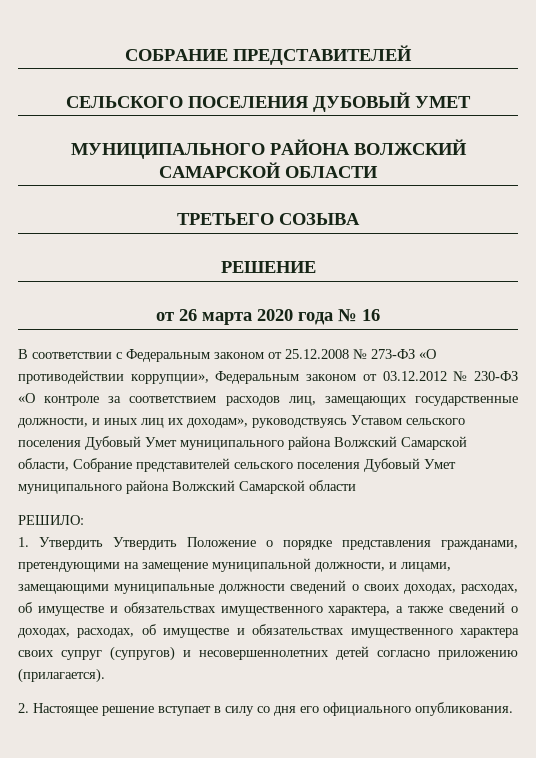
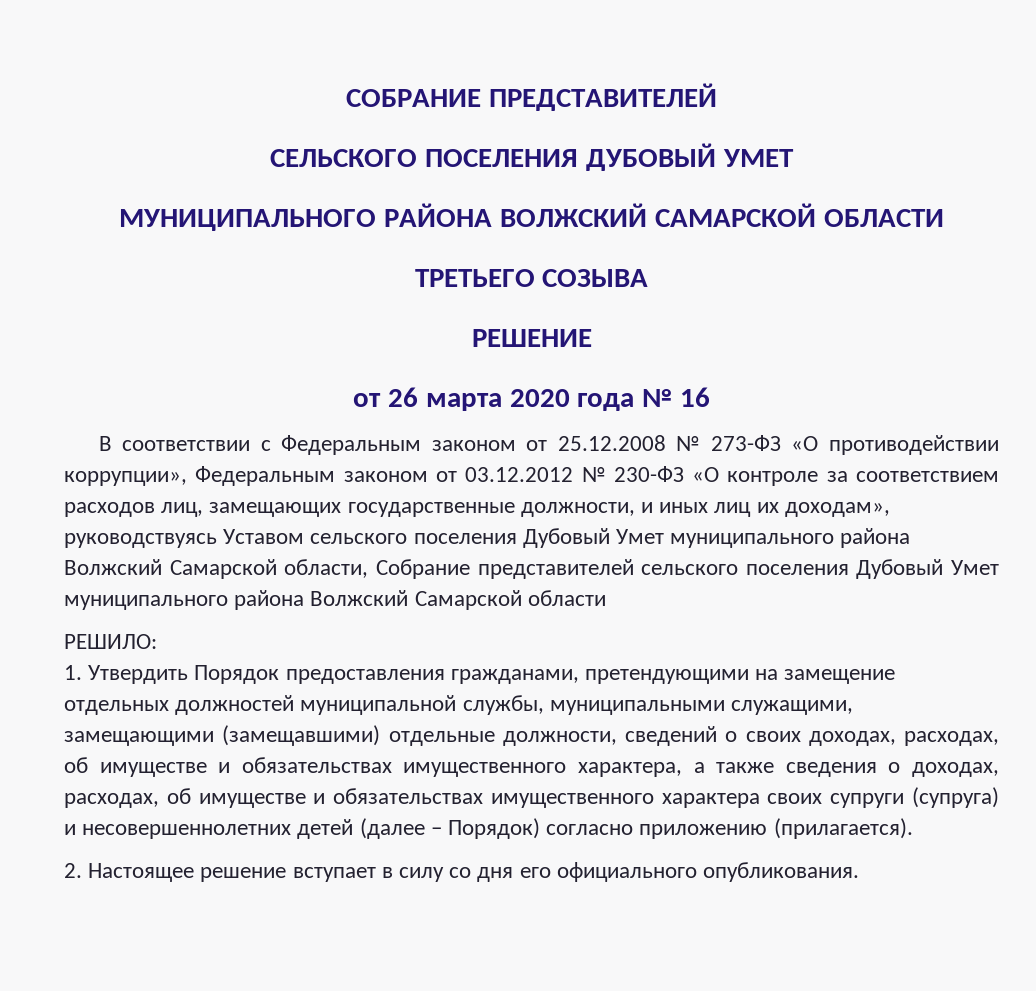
[113,537,518,550] [18,558,451,572] [18,584,286,594] Утвердить Положение о порядке представления гражданами, претендующими на замещение муниципальной должности, и лицами, замещающими муниципальные должности -> [194,665,896,684] [64,695,854,715] [64,725,617,746] Порядок предоставления гражданами, претендующими на замещение отдельных должностей муниципальной службы, муниципальными служащими, замещающими (замещавшими) отдельные должности,
[449,602,506,616] сведений -> [785,762,877,777] сведения
[61,646,175,661] супруг (супругов) -> [830,787,999,808] супруги (супруга)
(369, 653) none -> [359,818,541,839] (далее – Порядок)

